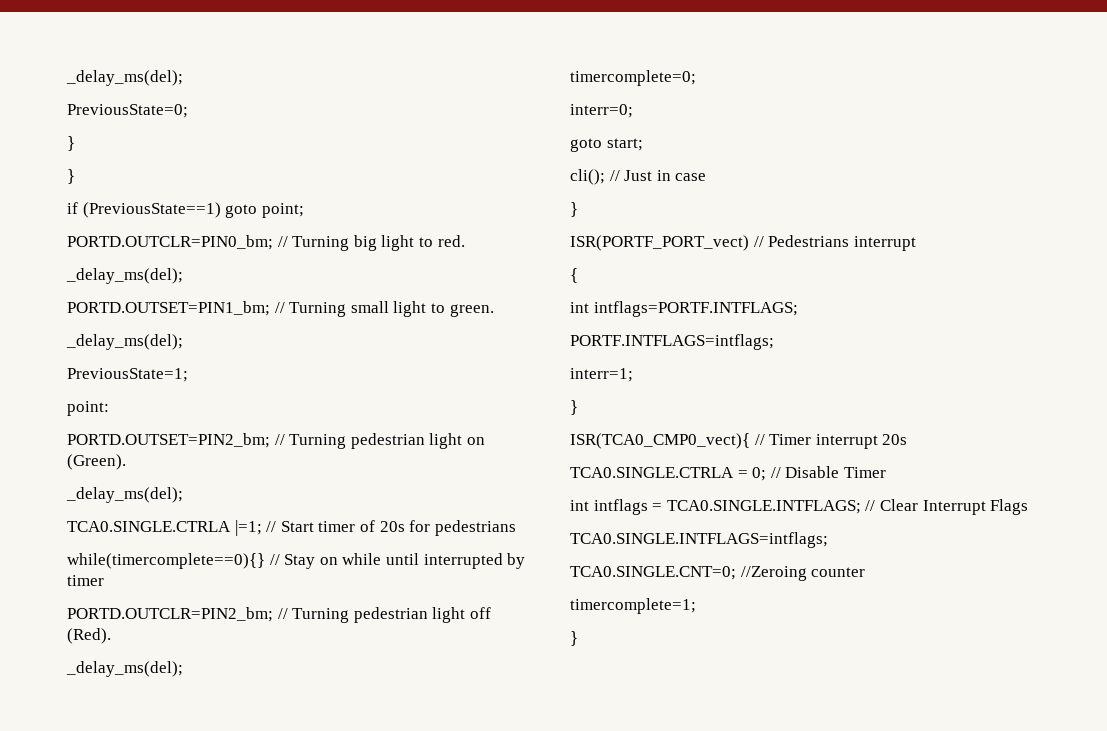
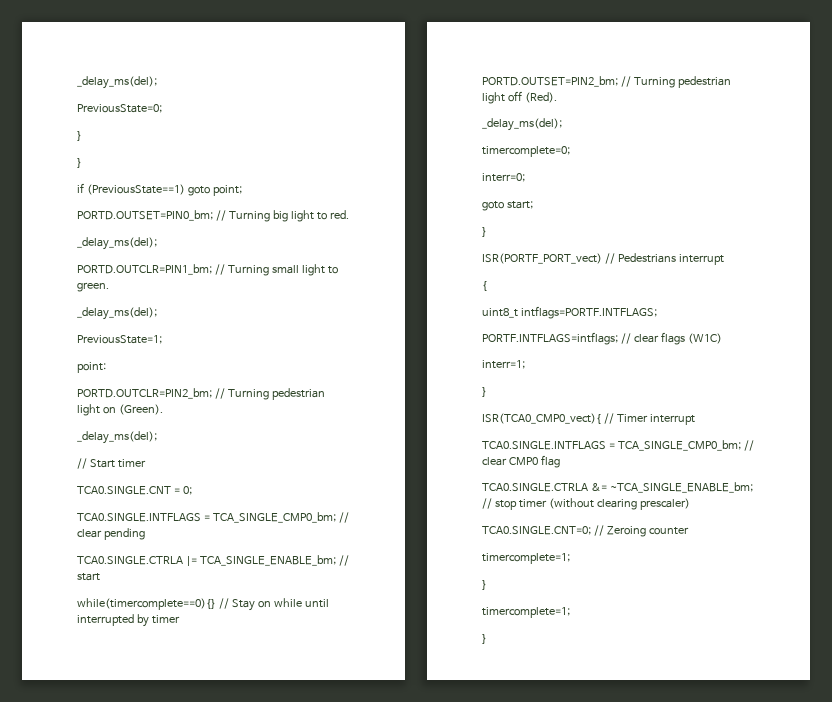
[67,235,273,250] PORTD.OUTCLR=PIN0_bm; -> [77,210,213,221] PORTD.OUTSET=PIN0_bm;
[67,301,270,316] PORTD.OUTSET=PIN1_bm; -> [77,264,212,275] PORTD.OUTCLR=PIN1_bm;
[67,433,270,448] PORTD.OUTSET=PIN2_bm; -> [77,388,212,399] PORTD.OUTCLR=PIN2_bm;
[67,520,262,536] TCA0.SINGLE.CTRLA |=1; -> (157, 437) none
[359,520,516,536] of 20s for pedestrians -> [77,486,192,495] [77,512,349,523] [77,528,145,540] [77,555,349,566] [77,573,100,581] // TCA0.SINGLE.CNT = 0; // TCA0.SINGLE.INTFLAGS = TCA_SINGLE_CMP0_bm; // clear pending // TCA0.SINGLE.CTRLA |= TCA_SINGLE_ENABLE_bm; // start
[67,607,273,622] PORTD.OUTCLR=PIN2_bm; -> [482,76,618,87] PORTD.OUTSET=PIN2_bm;
[570,169,707,185] // cli(); // Just in case -> (533, 205) none
[570,302,589,313] int -> [482,308,518,318] uint8_t
(774, 342) none -> [620,332,722,345] // clear flags (W1C)
[882,434,908,445] [570,466,886,481] [570,499,1029,515] [570,532,828,548] 20s // TCA0.SINGLE.CTRLA = 0; // Disable Timer // int intflags = TCA0.SINGLE.INTFLAGS; // Clear Interrupt Flags // TCA0.SINGLE.INTFLAGS=intflags; -> [482,440,754,451] [482,455,560,468] [482,482,753,493] [482,498,690,510] // TCA0.SINGLE.INTFLAGS = TCA_SINGLE_CMP0_bm; // clear CMP0 flag // TCA0.SINGLE.CTRLA &= ~TCA_SINGLE_ENABLE_bm; // stop timer (without clearing prescaler)
[740,566,807,581] //Zeroing -> [593,525,646,537] // Zeroing
(578, 638) none -> [482,607,570,618] [482,634,487,644] // timercomplete=1; // }

